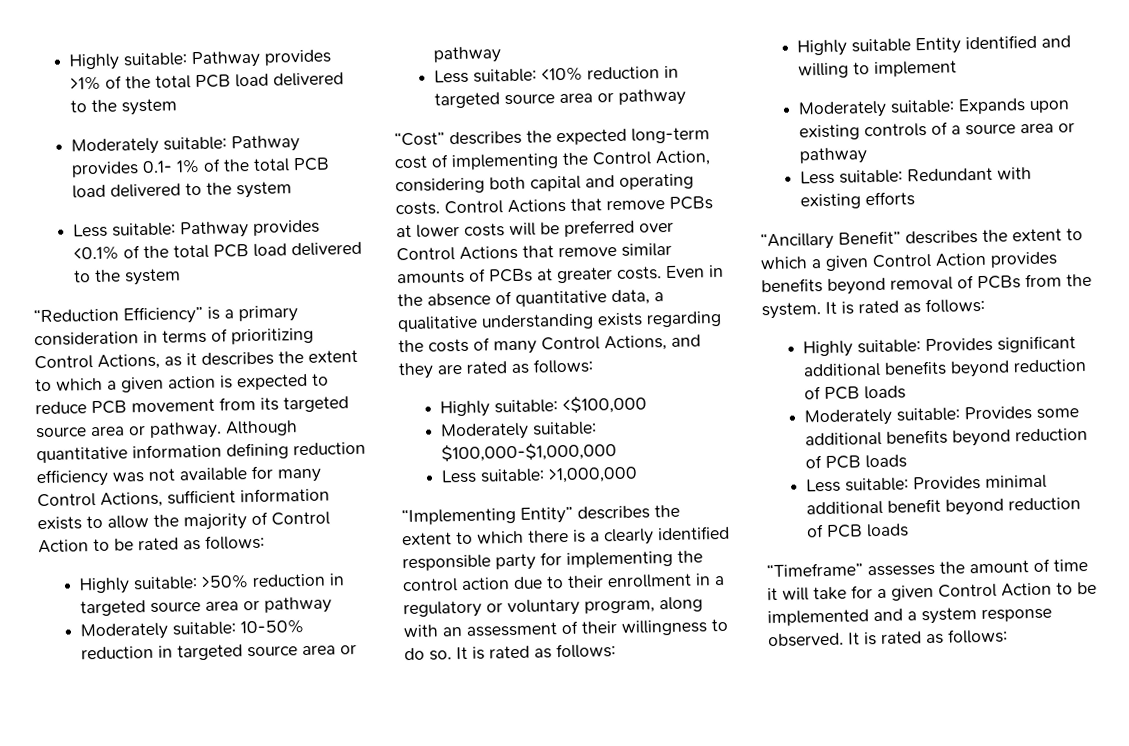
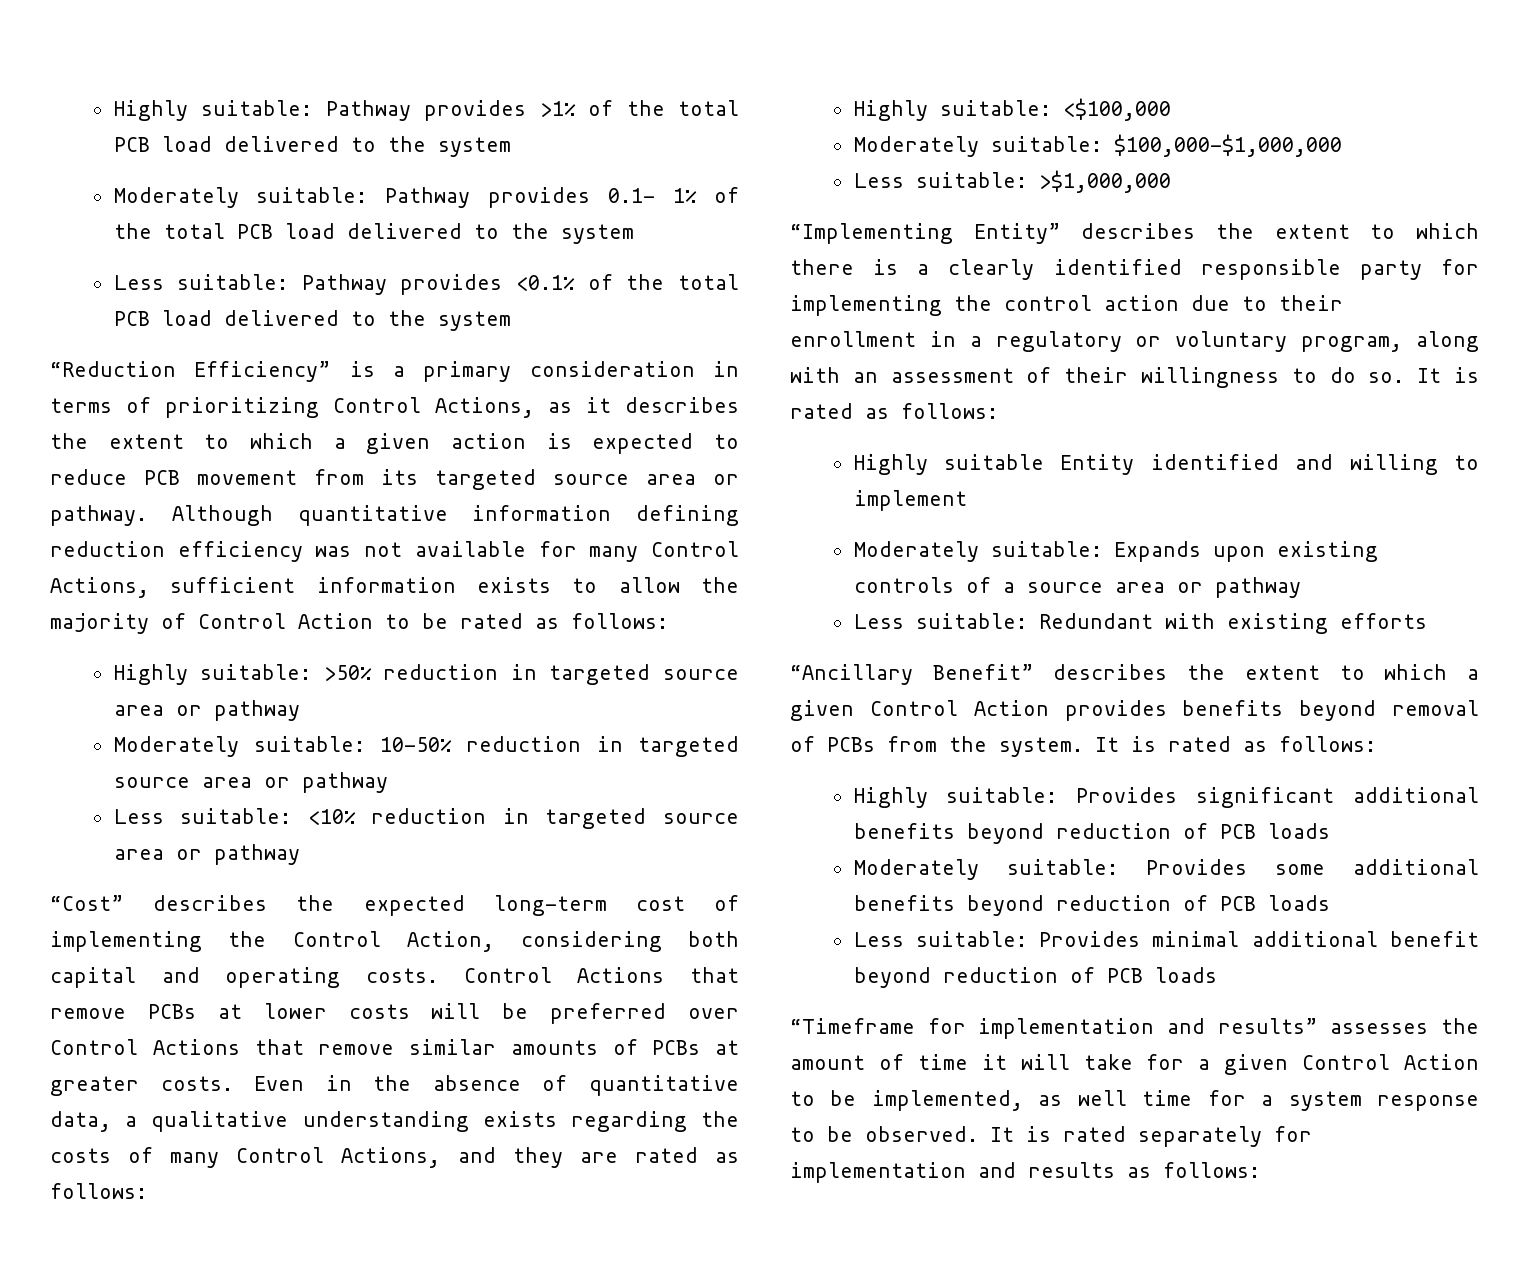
[548,466,639,484] >1,000,000 -> [1038,170,1171,193] >$1,000,000
[766,562,863,578] “Timeframe” -> [790,1018,1318,1039] “Timeframe for implementation and results”
[767,608,903,627] implemented and -> [871,1090,1246,1111] implemented, as well time for
(1052, 615) none -> [790,1126,853,1142] to be
(922, 637) none -> [1138,1126,1312,1147] [790,1162,1115,1183] separately for implementation and results

